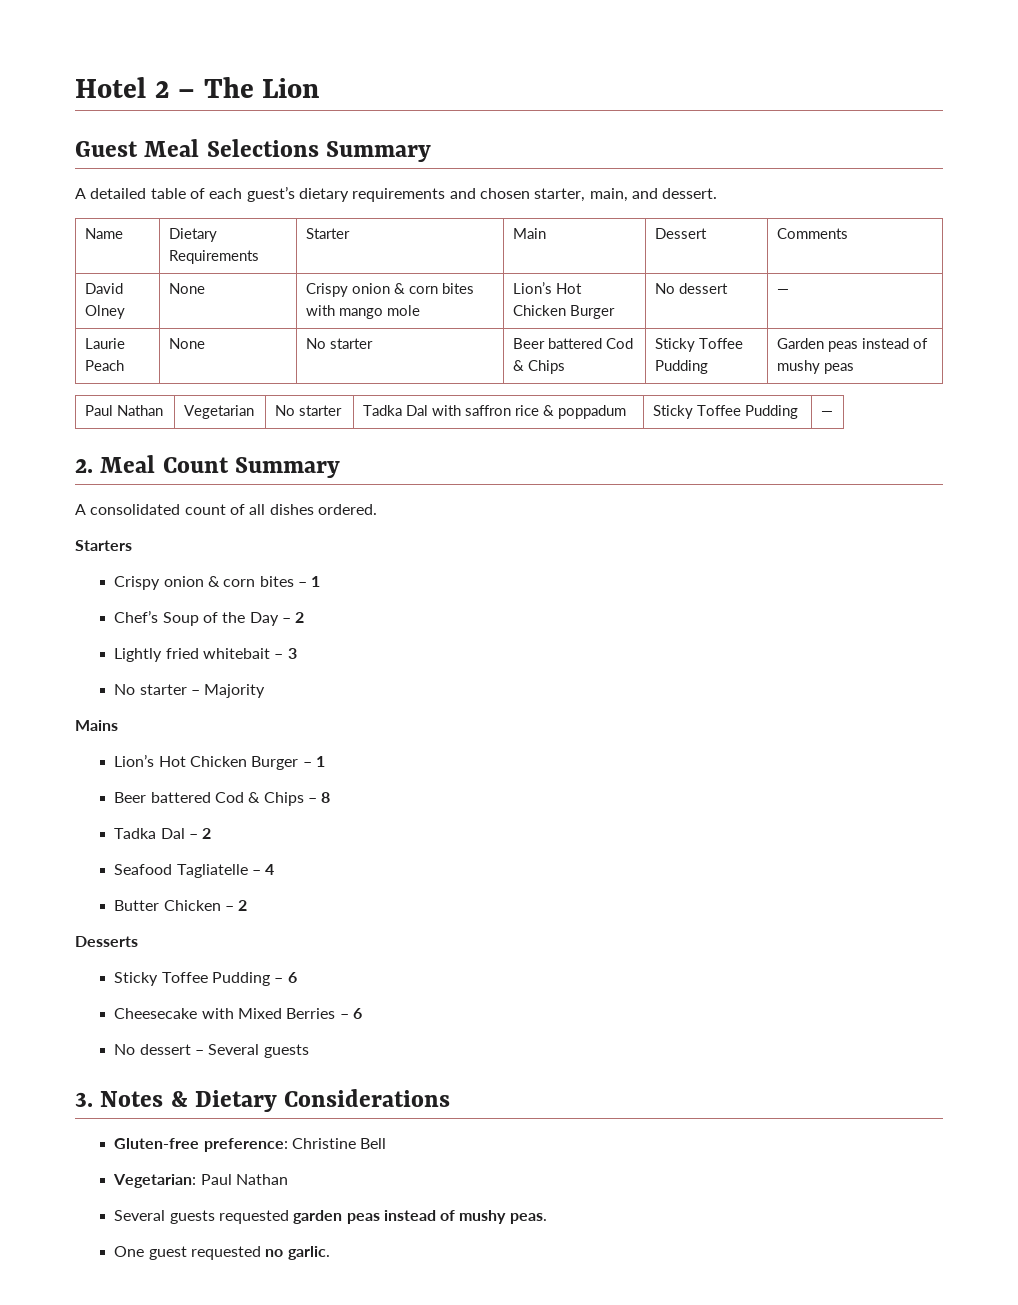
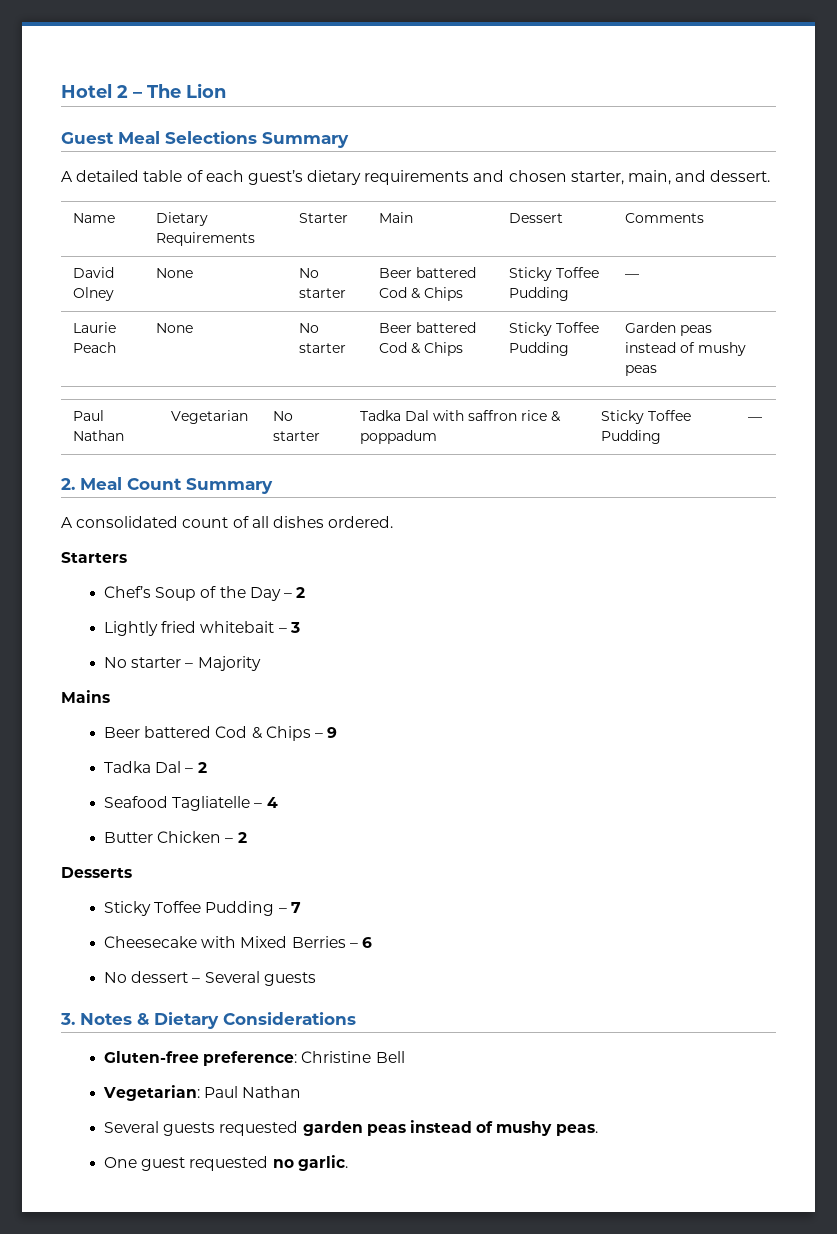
[305,283,474,297] [305,305,420,319] [512,282,582,294] [512,305,615,319] [654,283,728,294] Crispy onion & corn bites with mango mole | Lion’s Hot Chicken Burger | No dessert -> [298,268,319,278] [298,288,346,298] [378,267,476,278] [378,287,463,301] [508,267,599,281] [508,287,569,301] No starter | Beer battered Cod & Chips | Sticky Toffee Pudding
[114,576,321,590] // Crispy onion & corn bites – 1 -> (127, 557) none
[114,754,325,770] // Lion’s Hot Chicken Burger – 1 -> (110, 696) none
[321,792,331,803] 8 -> [327,727,338,738] 9
[287,972,297,983] 6 -> [290,902,301,913] 7

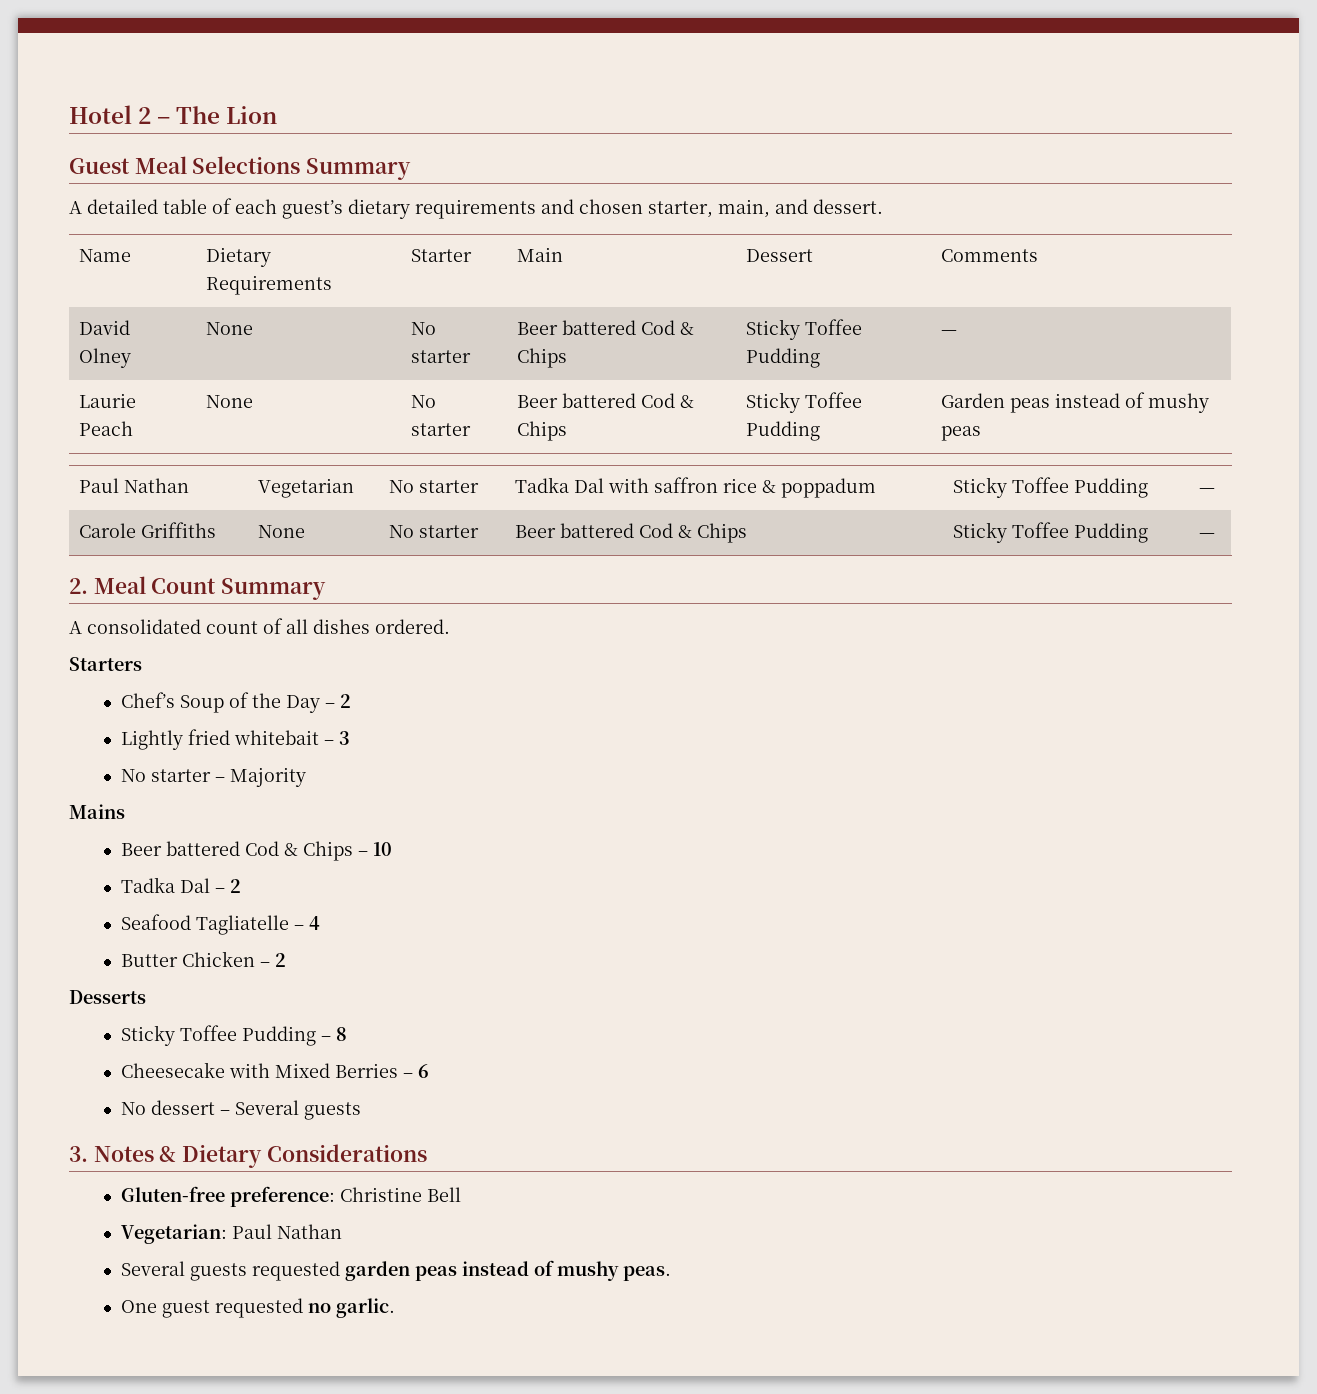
(762, 419) none -> [79,522,217,538] [258,525,306,538] [389,525,480,538] [515,523,748,543] [953,522,1149,543] [1199,533,1216,538] // Carole Griffiths | None | No starter | Beer battered Cod & Chips | Sticky Toffee Pudding | —
[327,727,338,738] 9 -> [372,842,392,856] 10
[290,902,301,913] 7 -> [335,1027,347,1041] 8

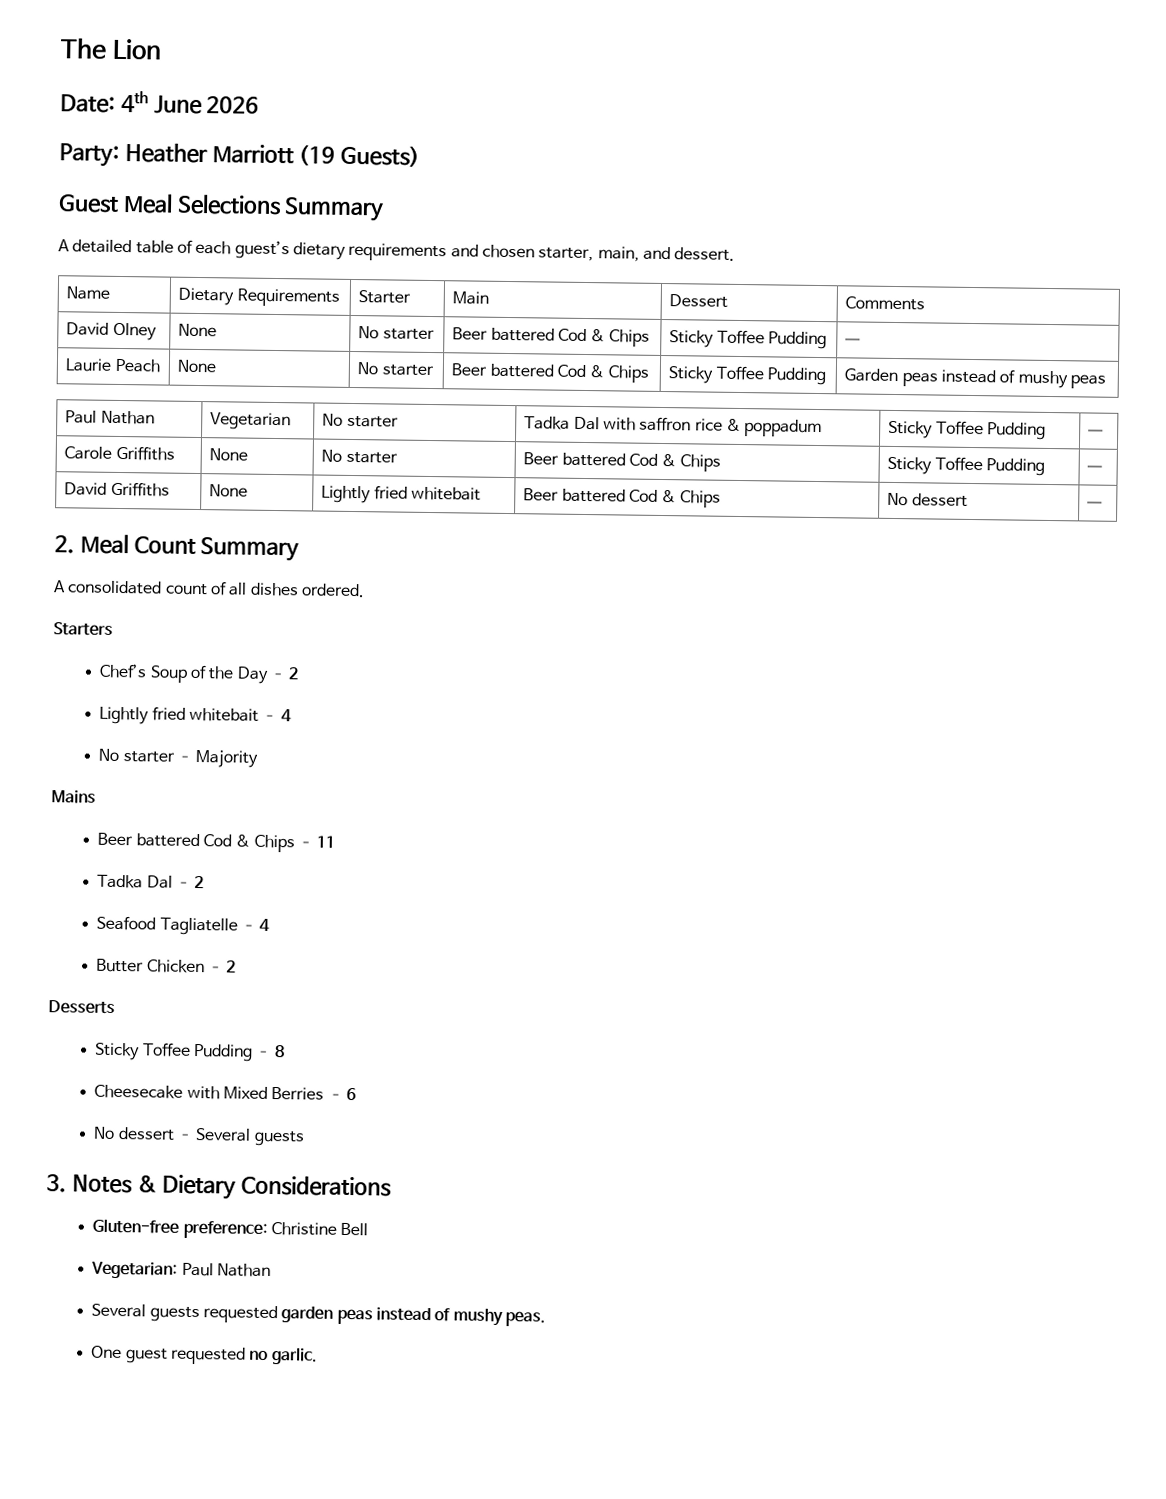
[69,105,171,124] Hotel 2 – -> (60, 49) none
(278, 115) none -> [60,90,260,115] [59,143,421,167] // Date: 4th June 2026 // Party: Heather Marriott (19 Guests)
(1216, 535) none -> [64,481,170,497] [209,484,249,497] [321,485,481,504] [523,488,721,508] [887,492,968,507] [1087,501,1104,508] // David Griffiths | None | Lightly fried whitebait | Beer battered Cod & Chips | No dessert | —
[338,731,350,745] 3 -> [280,709,292,722] 4
[372,842,392,856] 10 -> [316,835,336,848] 11

